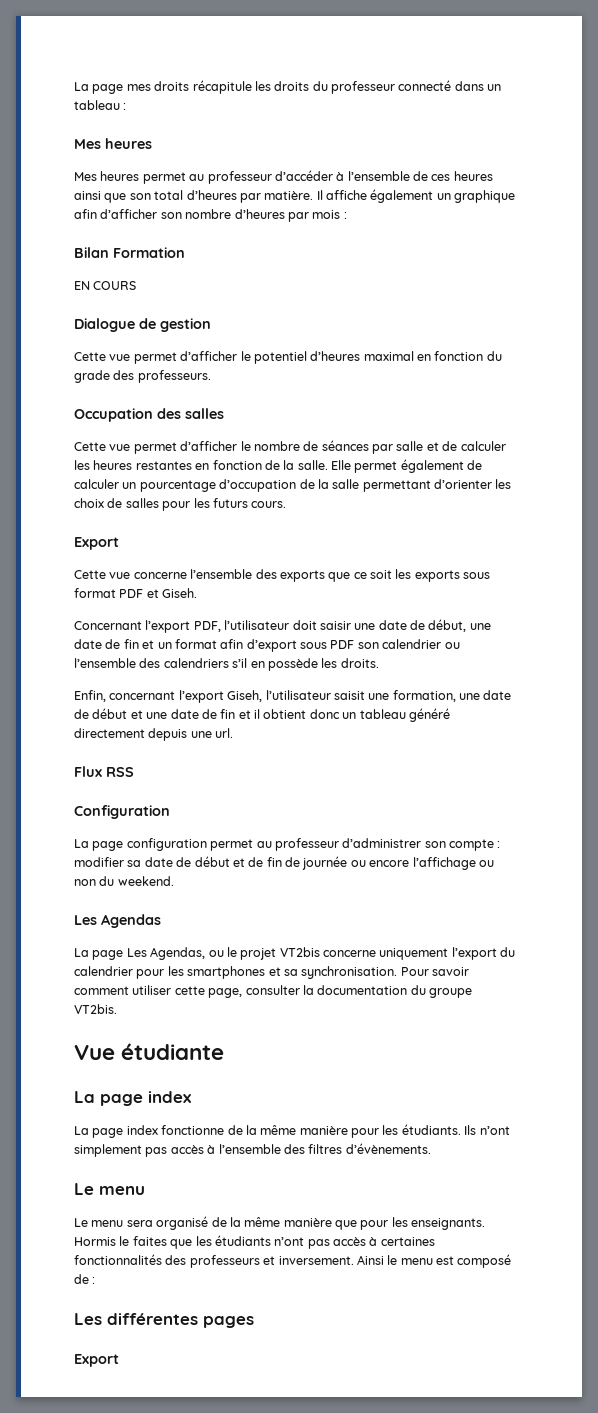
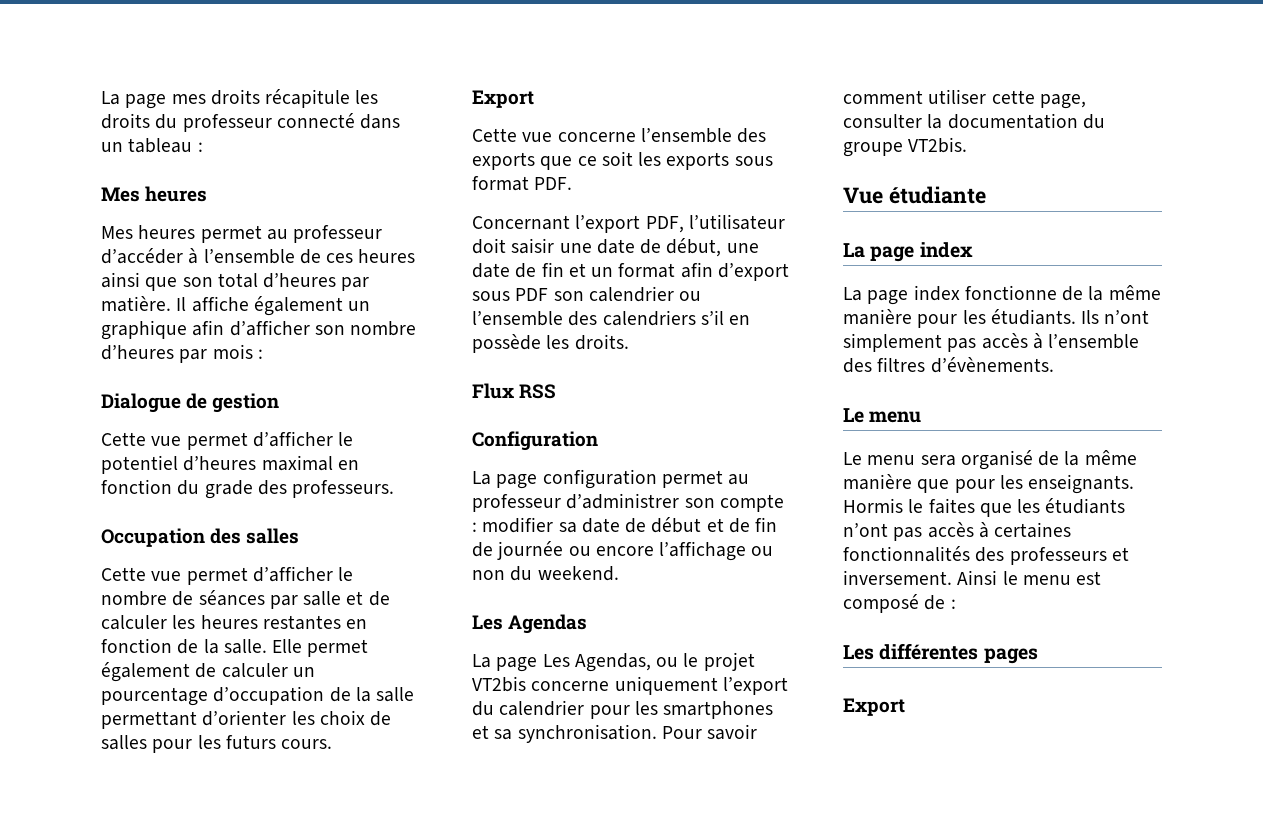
[74,247,185,258] [74,281,137,290] // Bilan Formation // EN COURS -> (263, 354) none
[119,588,198,598] PDF et Giseh. -> [534,177,573,190] PDF.
[74,690,512,703] [74,708,450,722] [74,728,234,741] // Enfin, concernant l’export Giseh, l’utilisateur saisit une formation, une date de début et une date de fin et il obtient donc un tableau généré directement depuis une url. -> (629, 342) none

